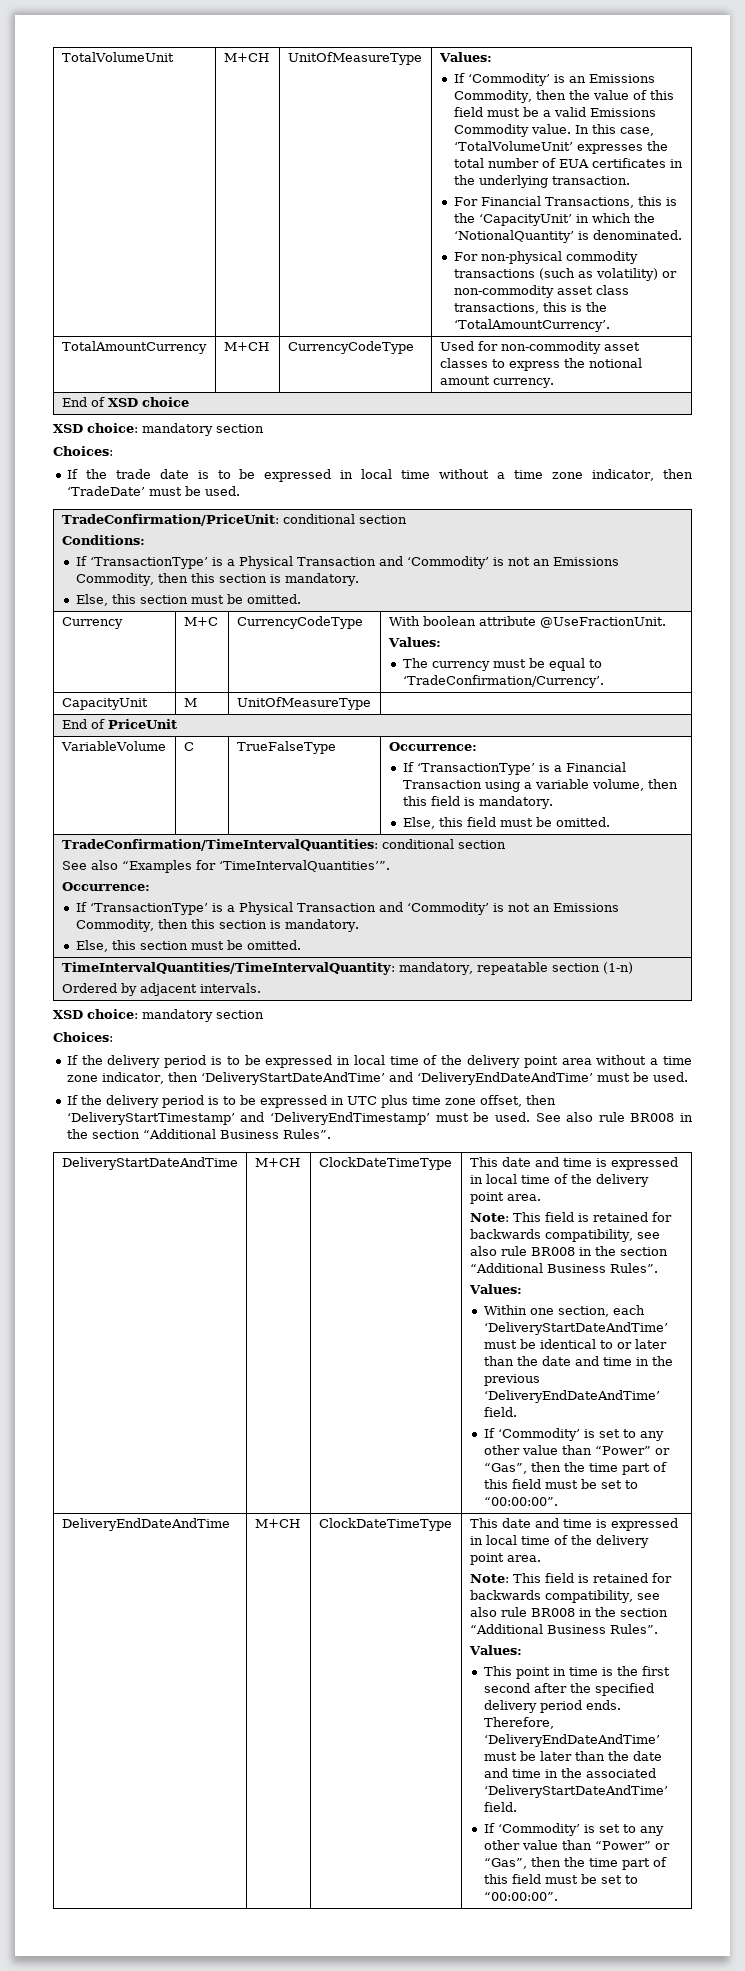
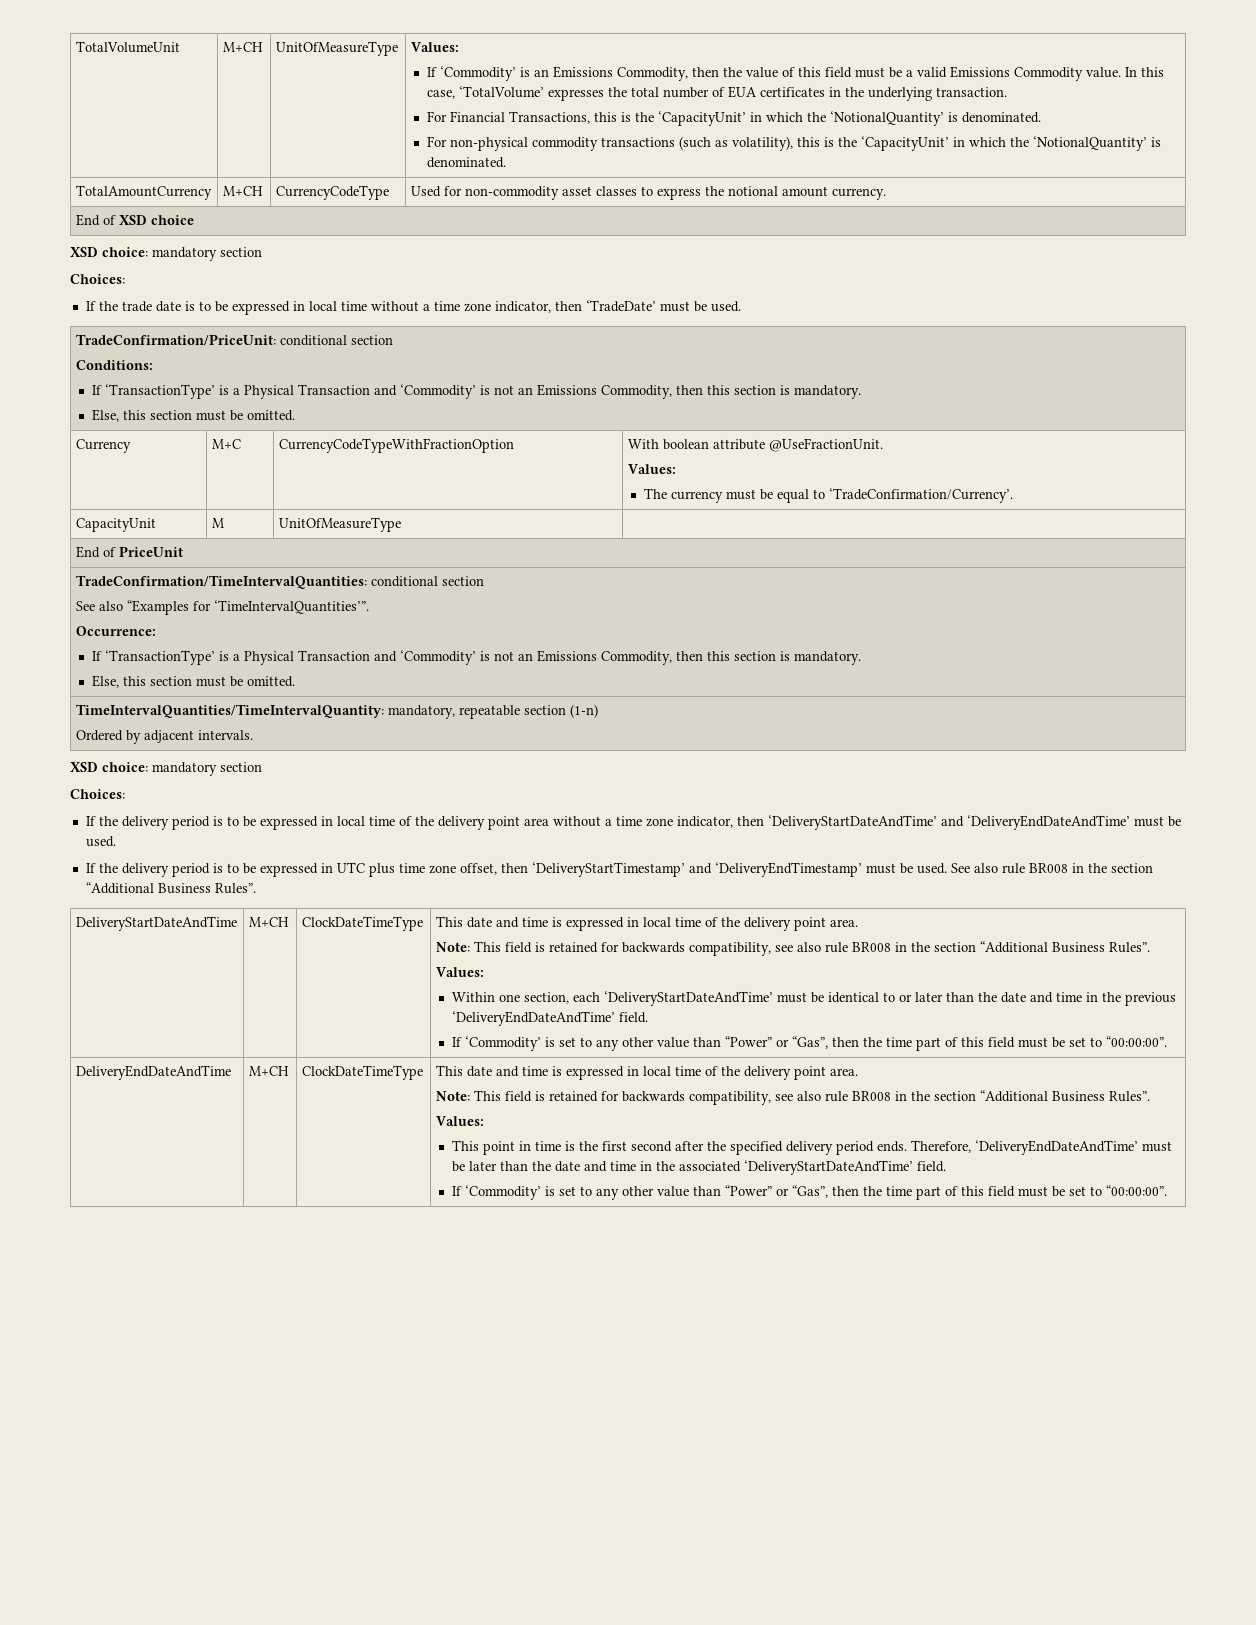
[453,141,573,151] ‘TotalVolumeUnit’ -> [458,86,544,98] ‘TotalVolume’
[595,268,677,281] [453,285,629,298] [453,302,607,314] [453,319,610,332] volatility) or non-commodity asset class transactions, this is the ‘TotalAmountCurrency’. -> [731,136,1161,151] [426,157,506,168] volatility), this is the ‘CapacityUnit’ in which the ‘NotionalQuantity’ is denominated.
[236,616,363,629] CurrencyCodeType -> [278,438,514,453] CurrencyCodeTypeWithFractionOption
[60,741,166,751] [183,742,194,751] [236,741,336,754] [388,742,477,751] [402,762,626,775] [402,779,678,792] [402,796,553,809] [402,817,610,829] // VariableVolume | C | TrueFalseType | Occurrence: // If ‘TransactionType’ is a Financial Transaction using a variable volume, then this field is mandatory. // Else, this field must be omitted. -> (183, 551) none

